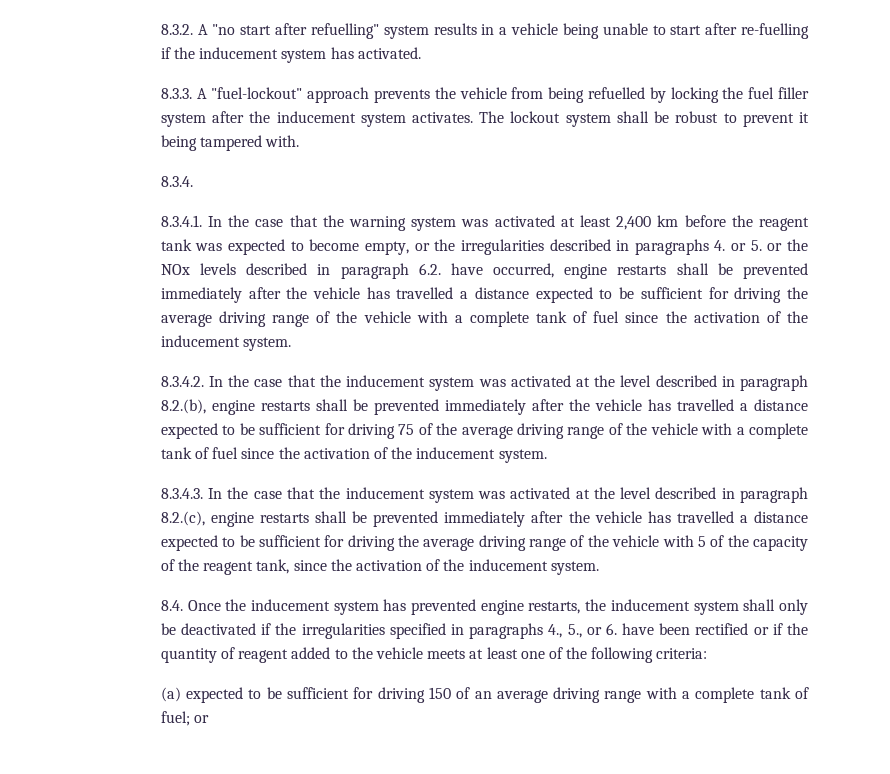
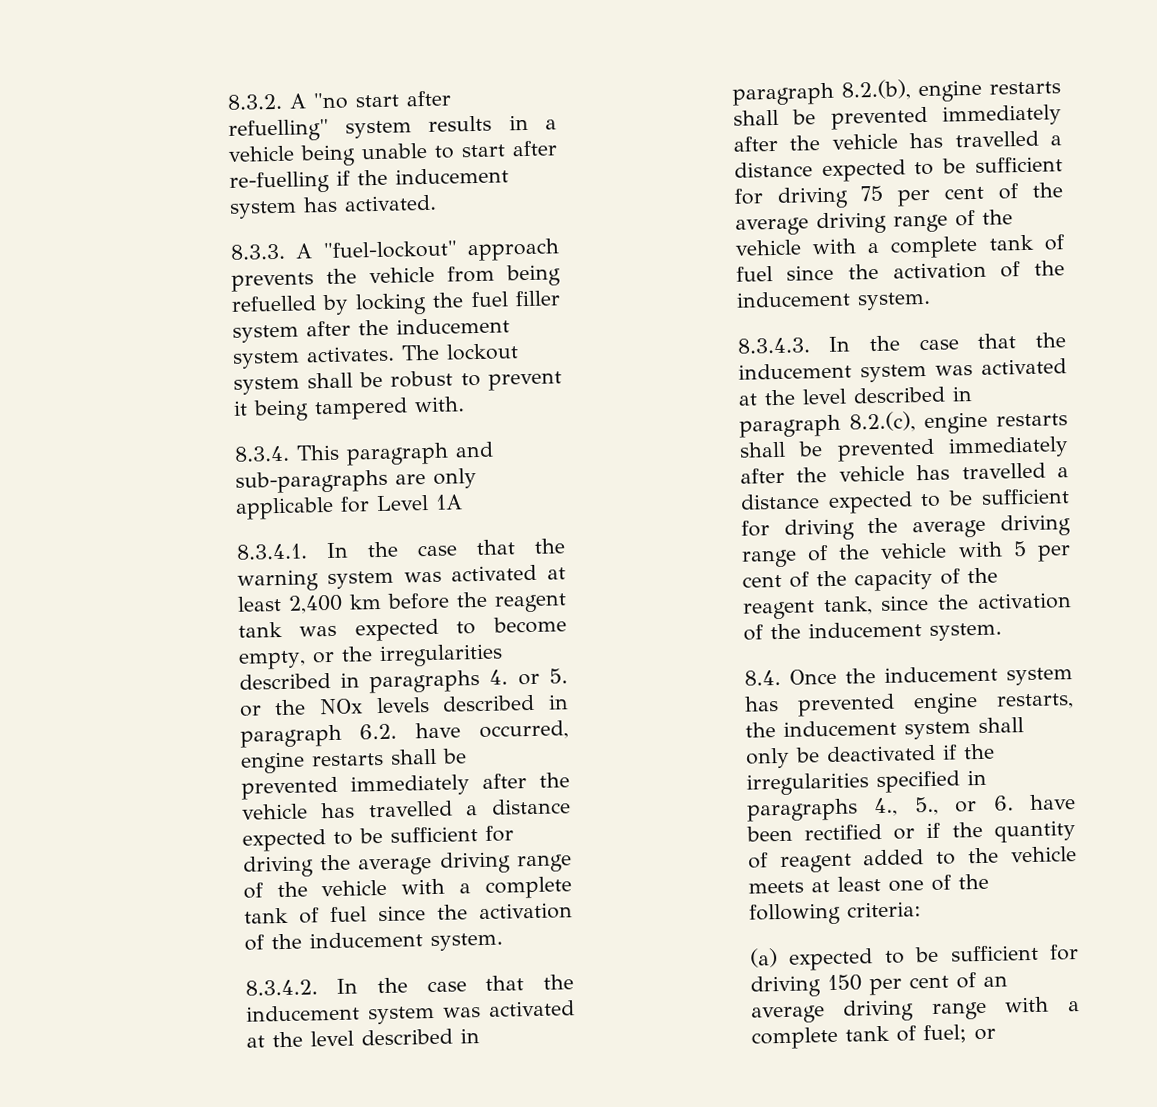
(193, 181) none -> [295,441,494,466] [234,468,477,494] [234,494,463,520] This paragraph and sub-paragraphs are only applicable for Level 1A
(415, 429) none -> [897,186,985,207] per cent
(706, 541) none -> [1037,544,1071,562] [741,574,782,588] per cent
(451, 693) none -> [868,975,949,996] per cent

